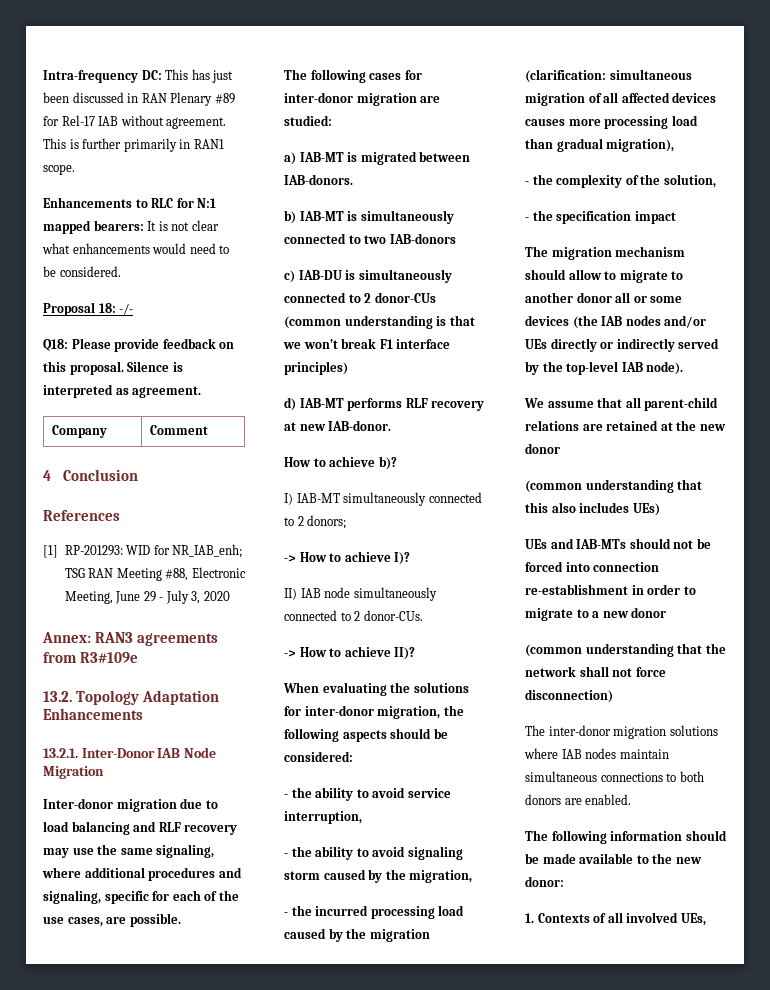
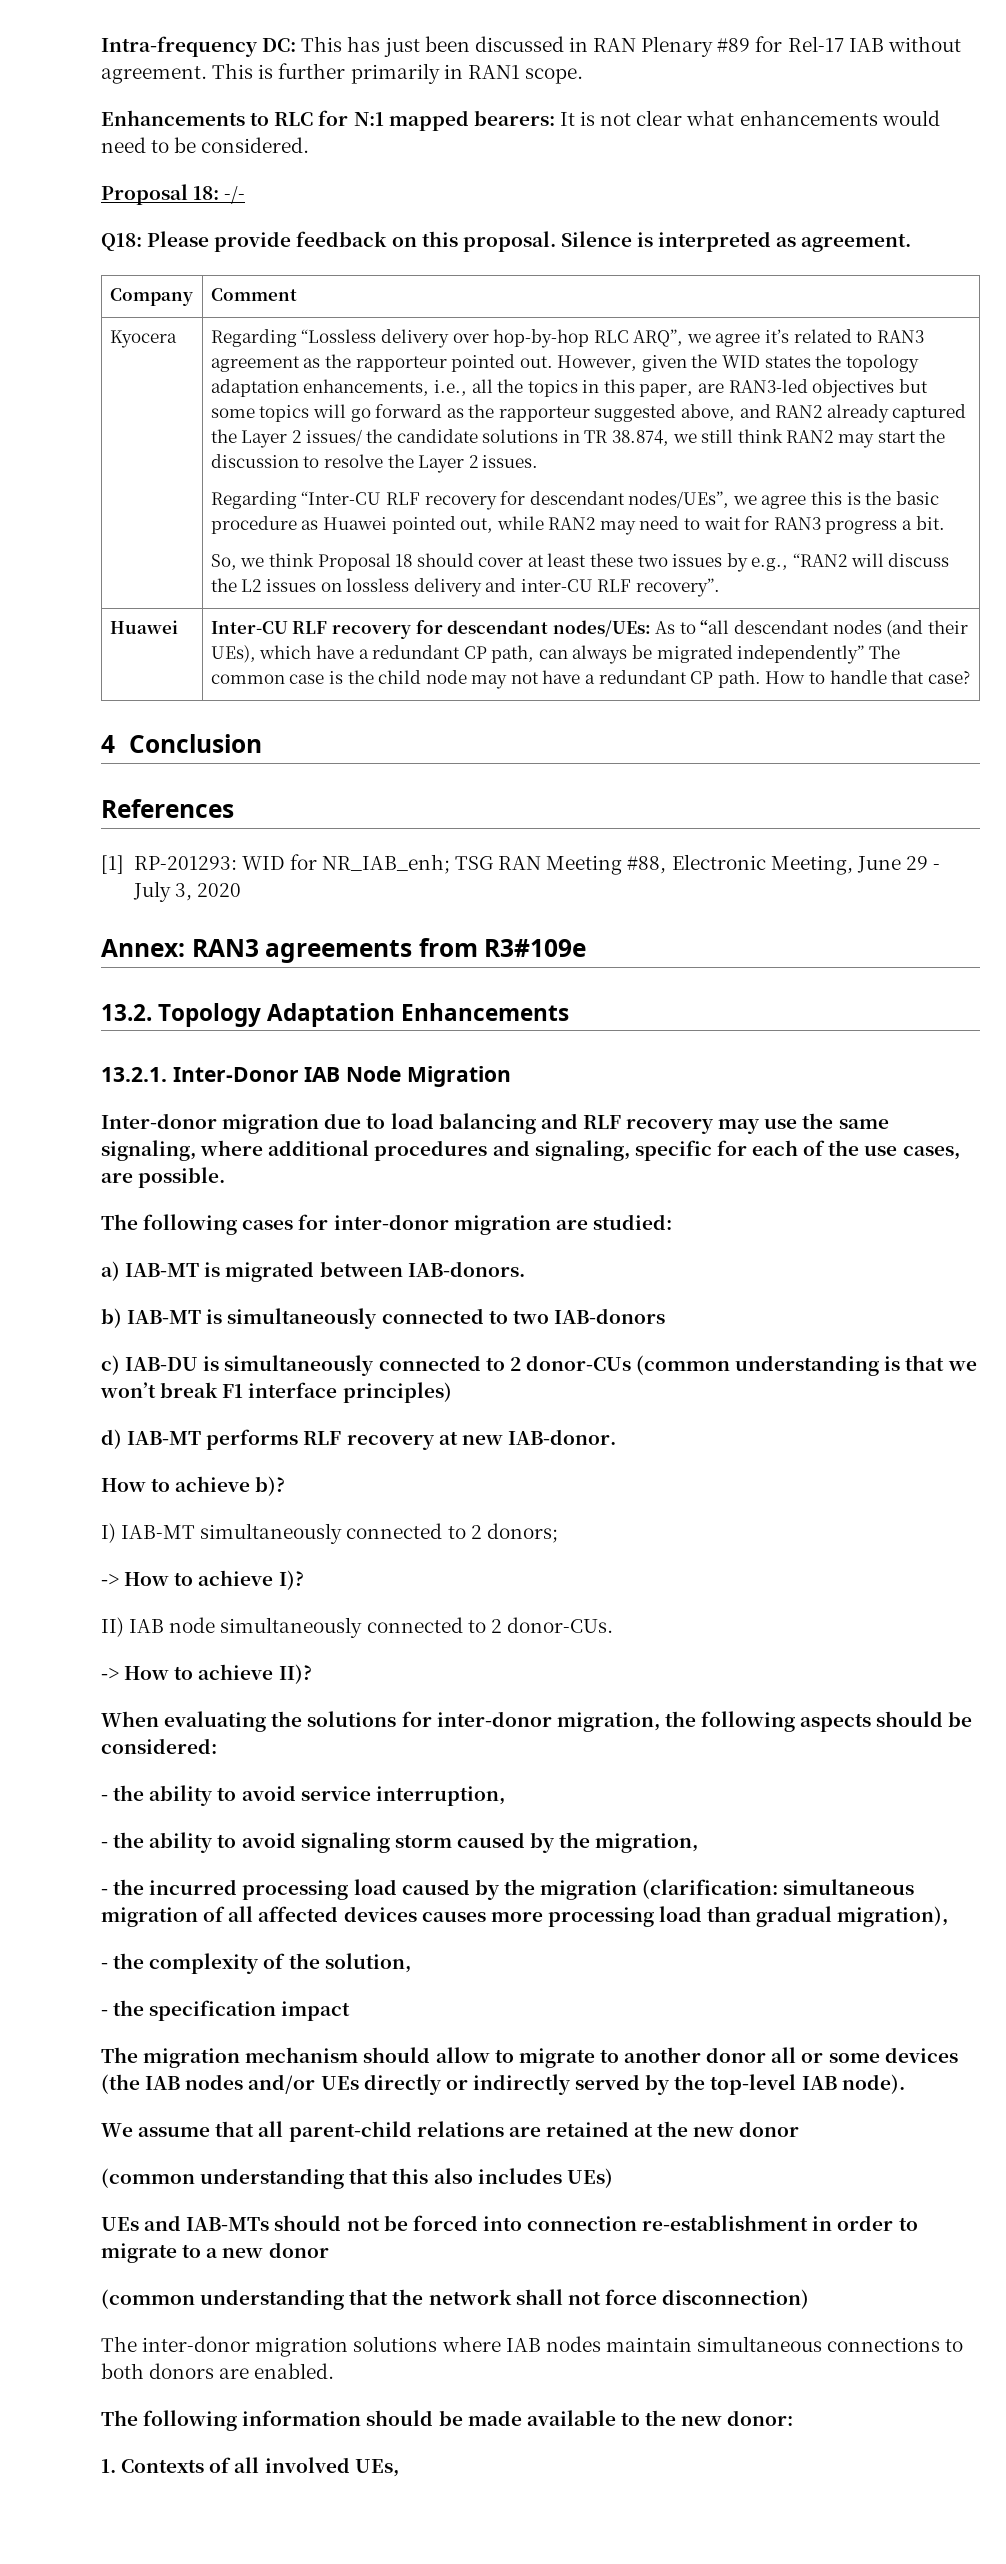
(208, 430) none -> [109,330,177,348] [210,329,924,348] [210,354,919,373] [210,379,928,398] [210,404,967,423] [210,429,946,448] [210,454,539,473] [210,491,939,510] [210,516,945,535] [210,553,950,572] [210,578,721,597] [109,620,178,634] [210,620,968,639] [210,645,900,664] [210,670,970,689] // Kyocera | Regarding “Lossless delivery over hop-by-hop RLC ARQ”, we agree it’s related to RAN3 agreement as the rapporteur pointed out. However, given the WID states the topology adaptation enhancements, i.e., all the topics in this paper, are RAN3-led objectives but some topics will go forward as the rapporteur suggested above, and RAN2 already captured the Layer 2 issues/ the candidate solutions in TR 38.874, we still think RAN2 may start the discussion to resolve the Layer 2 issues. // Regarding “Inter-CU RLF recovery for descendant nodes/UEs”, we agree this is the basic procedure as Huawei pointed out, while RAN2 may need to wait for RAN3 progress a bit. // So, we think Proposal 18 should cover at least these two issues by e.g., “RAN2 will discuss the L2 issues on lossless delivery and inter-CU RLF recovery”. // Huawei | Inter-CU RLF recovery for descendant nodes/UEs: As to “all descendant nodes (and their UEs), which have a redundant CP path, can always be migrated independently” The common case is the child node may not have a redundant CP path. How to handle that case?

